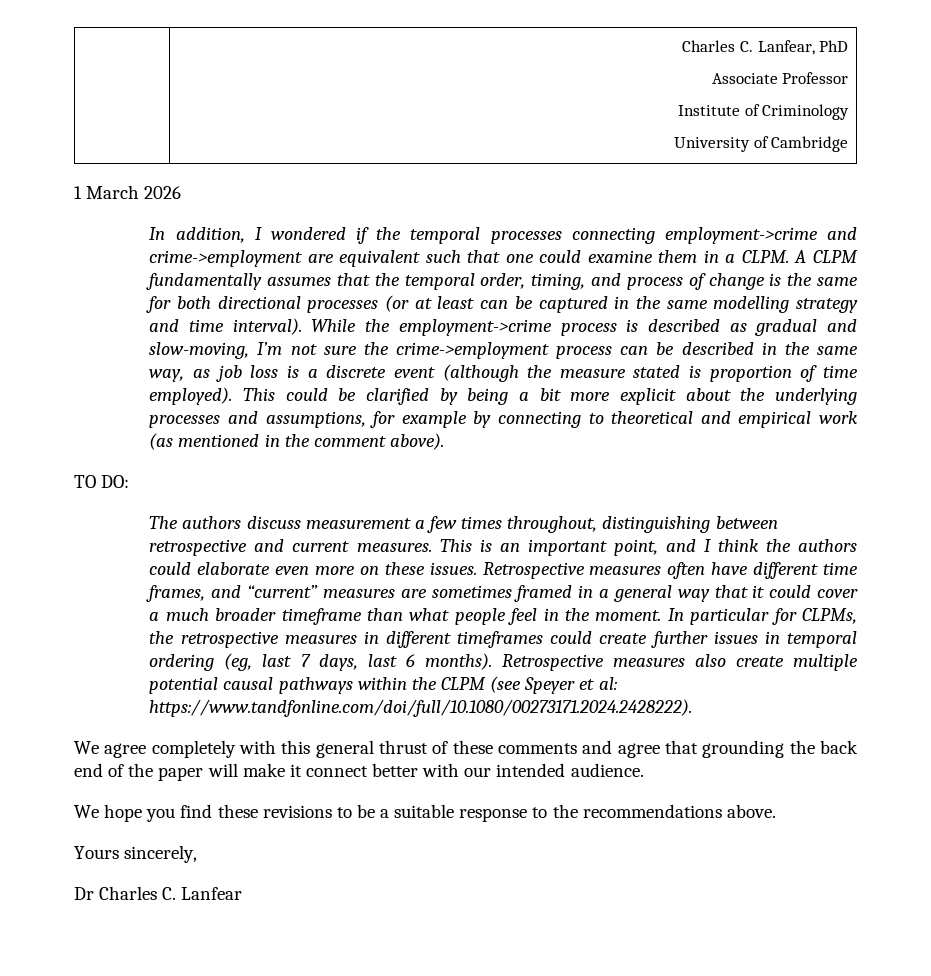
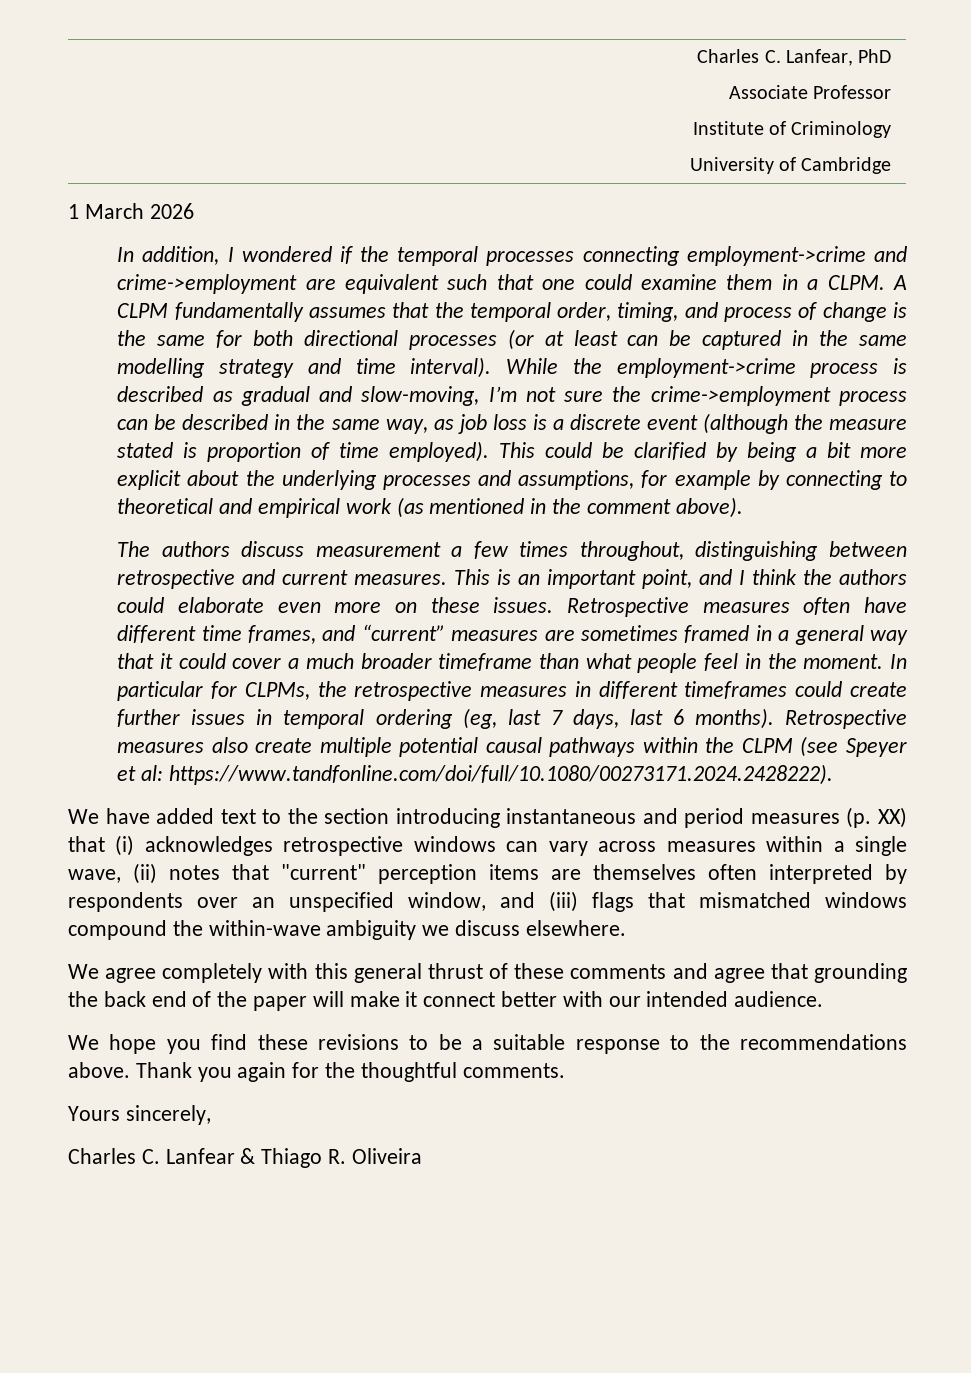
[74,475,130,488] // TO DO: -> (743, 507) none
(693, 708) none -> [68,807,908,828] [68,835,908,856] [68,863,907,884] [68,891,907,912] [68,920,626,940] // We have added text to the section introducing instantaneous and period measures (p. XX) that (i) acknowledges retrospective windows can vary across measures within a single wave, (ii) notes that "current" perception items are themselves often interpreted by respondents over an unspecified window, and (iii) flags that mismatched windows compound the within-wave ambiguity we discuss elsewhere.
(776, 811) none -> [135,1062,565,1082] Thank you again for the thoughtful comments.
[74,887,94,900] Dr -> (211, 1115) none
(243, 893) none -> [240,1148,422,1168] & Thiago R. Oliveira

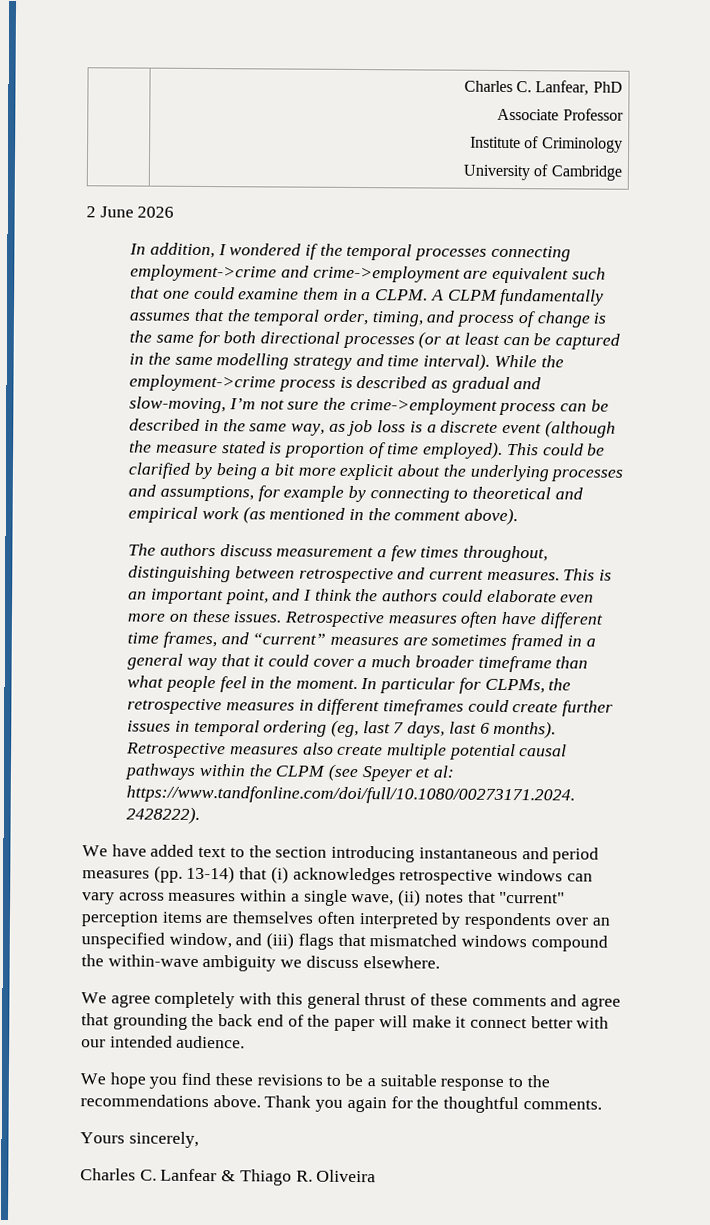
[68,203,144,219] 1 March -> [86,206,134,218] 2 June
[846,807,908,828] (p. XX) -> [153,865,236,884] (pp. 13-14)

